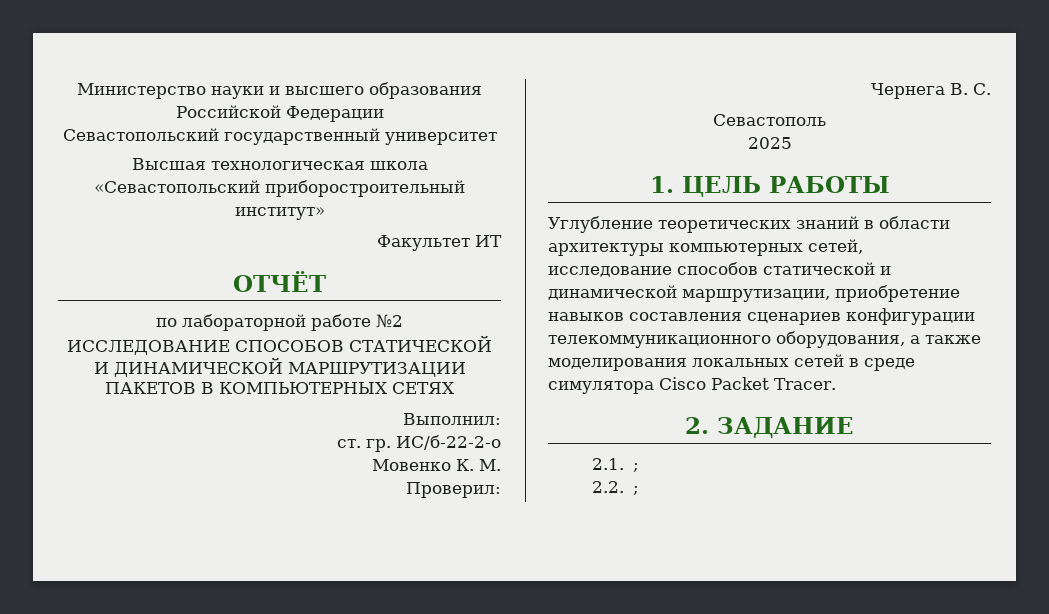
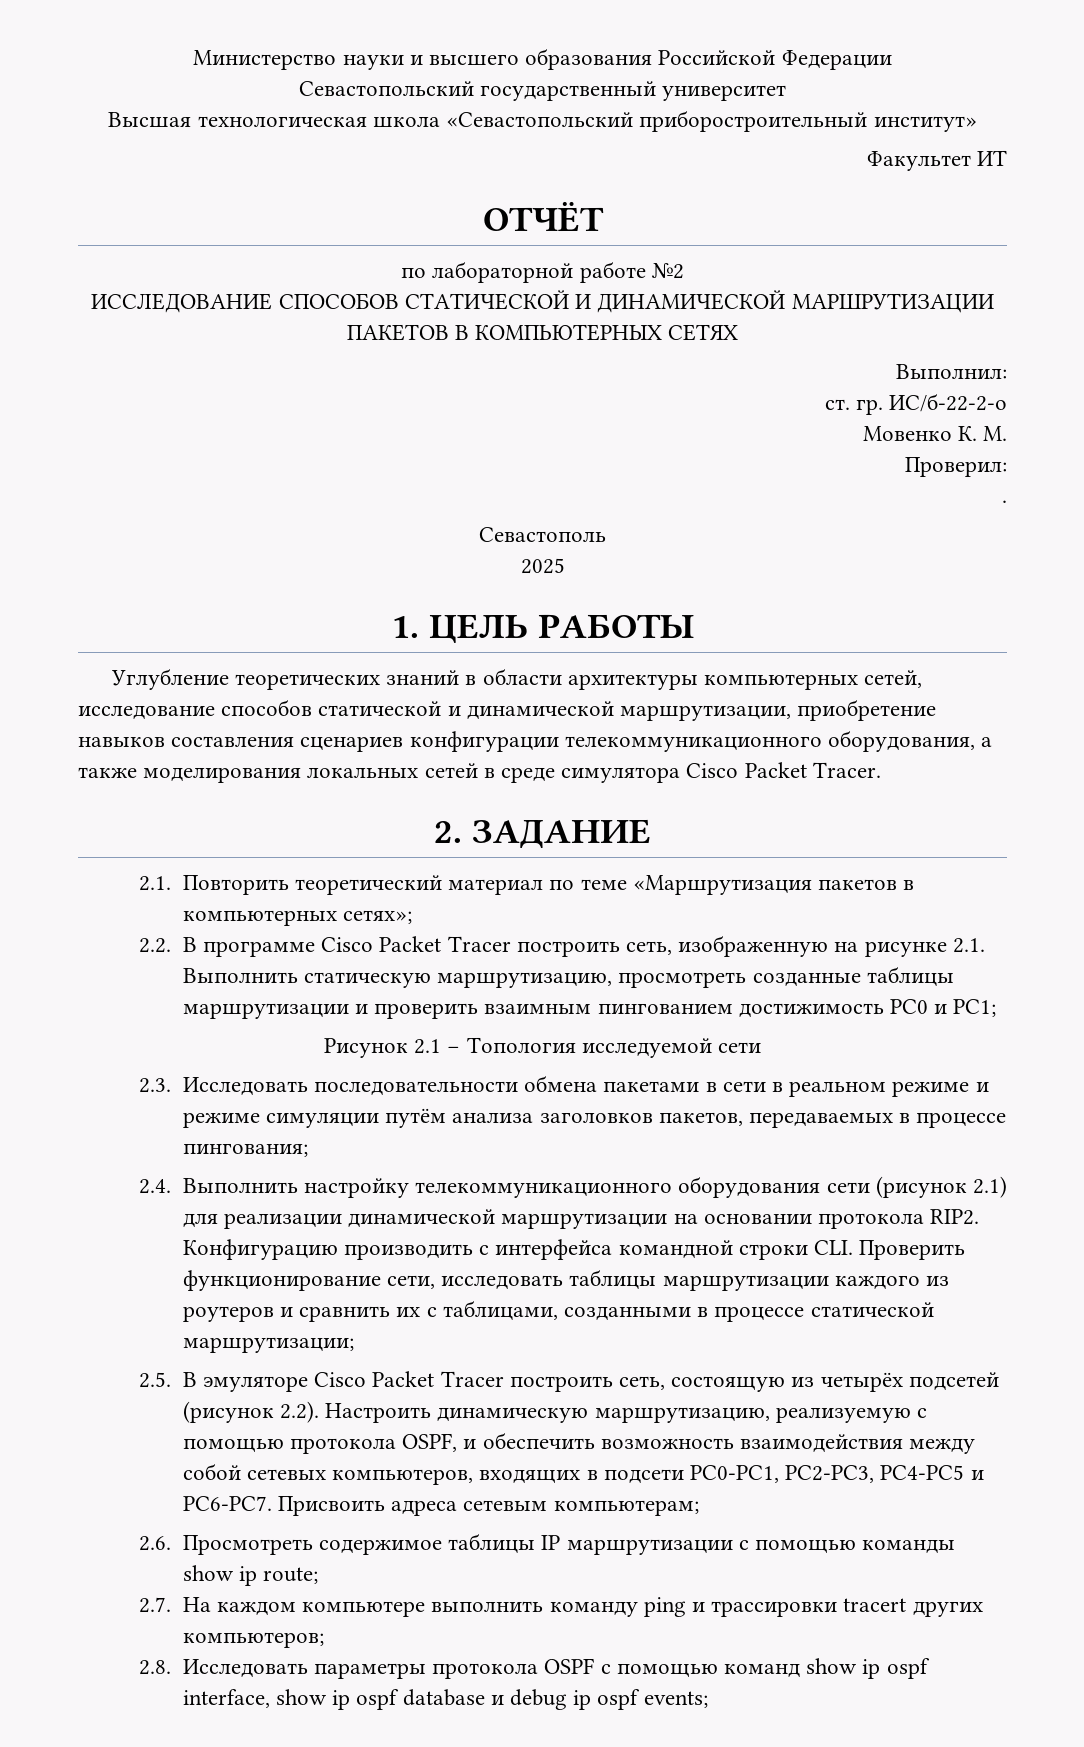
[871,83,991,99] Чернега В. С. -> [1002,500,1007,503] .
[632,463,639,472] [592,481,639,495] ; // 2.2. ; -> [182,875,915,895] [182,910,412,926] [139,935,985,957] [182,966,954,988] [182,999,997,1019] [323,1037,762,1058] [139,1075,989,1097] [182,1108,1007,1128] [182,1143,308,1157] [139,1176,1007,1198] [182,1209,980,1229] [182,1239,966,1260] [182,1269,949,1291] [182,1300,934,1322] [182,1337,354,1353] [139,1371,999,1392] [182,1401,927,1423] [182,1432,976,1454] [182,1463,984,1485] [182,1496,699,1516] [139,1533,956,1555] [182,1565,319,1586] [139,1597,983,1617] [182,1632,324,1648] [139,1658,930,1679] [182,1689,708,1710] Повторить теоретический материал по теме «Маршрутизация пакетов в компьютерных сетях»; // 2.2. В программе Cisco Packet Tracer построить сеть, изображенную на рисунке 2.1. Выполнить статическую маршрутизацию, просмотреть созданные таблицы маршрутизации и проверить взаимным пингованием достижимость РС0 и РС1; // Рисунок 2.1 − Топология исследуемой сети // 2.3. Исследовать последовательности обмена пакетами в сети в реальном режиме и режиме симуляции путём анализа заголовков пакетов, передаваемых в процессе пингования; // 2.4. Выполнить настройку телекоммуникационного оборудования сети (рисунок 2.1) для реализации динамической маршрутизации на основании протокола RIP2. Конфигурацию производить с интерфейса командной строки CLI. Проверить функционирование сети, исследовать таблицы маршрутизации каждого из роутеров и сравнить их с таблицами, созданными в процессе статической маршрутизации; // 2.5. В эмуляторе Cisco Packet Tracer построить сеть, состоящую из четырёх подсетей (рисунок 2.2). Настроить динамическую маршрутизацию, реализуемую с помощью протокола OSPF, и обеспечить возможность взаимодействия между собой сетевых компьютеров, входящих в подсети PC0-PC1, PC2-PC3, PC4-PC5 и PC6-PC7. Присвоить адреса сетевым компьютерам; // 2.6. Просмотреть содержимое таблицы IP маршрутизации с помощью команды show ip route; // 2.7. На каждом компьютере выполнить команду ping и трассировки tracert других компьютеров; // 2.8. Исследовать параметры протокола OSPF с помощью команд show ip ospf interface, show ip ospf database и debug ip ospf events;

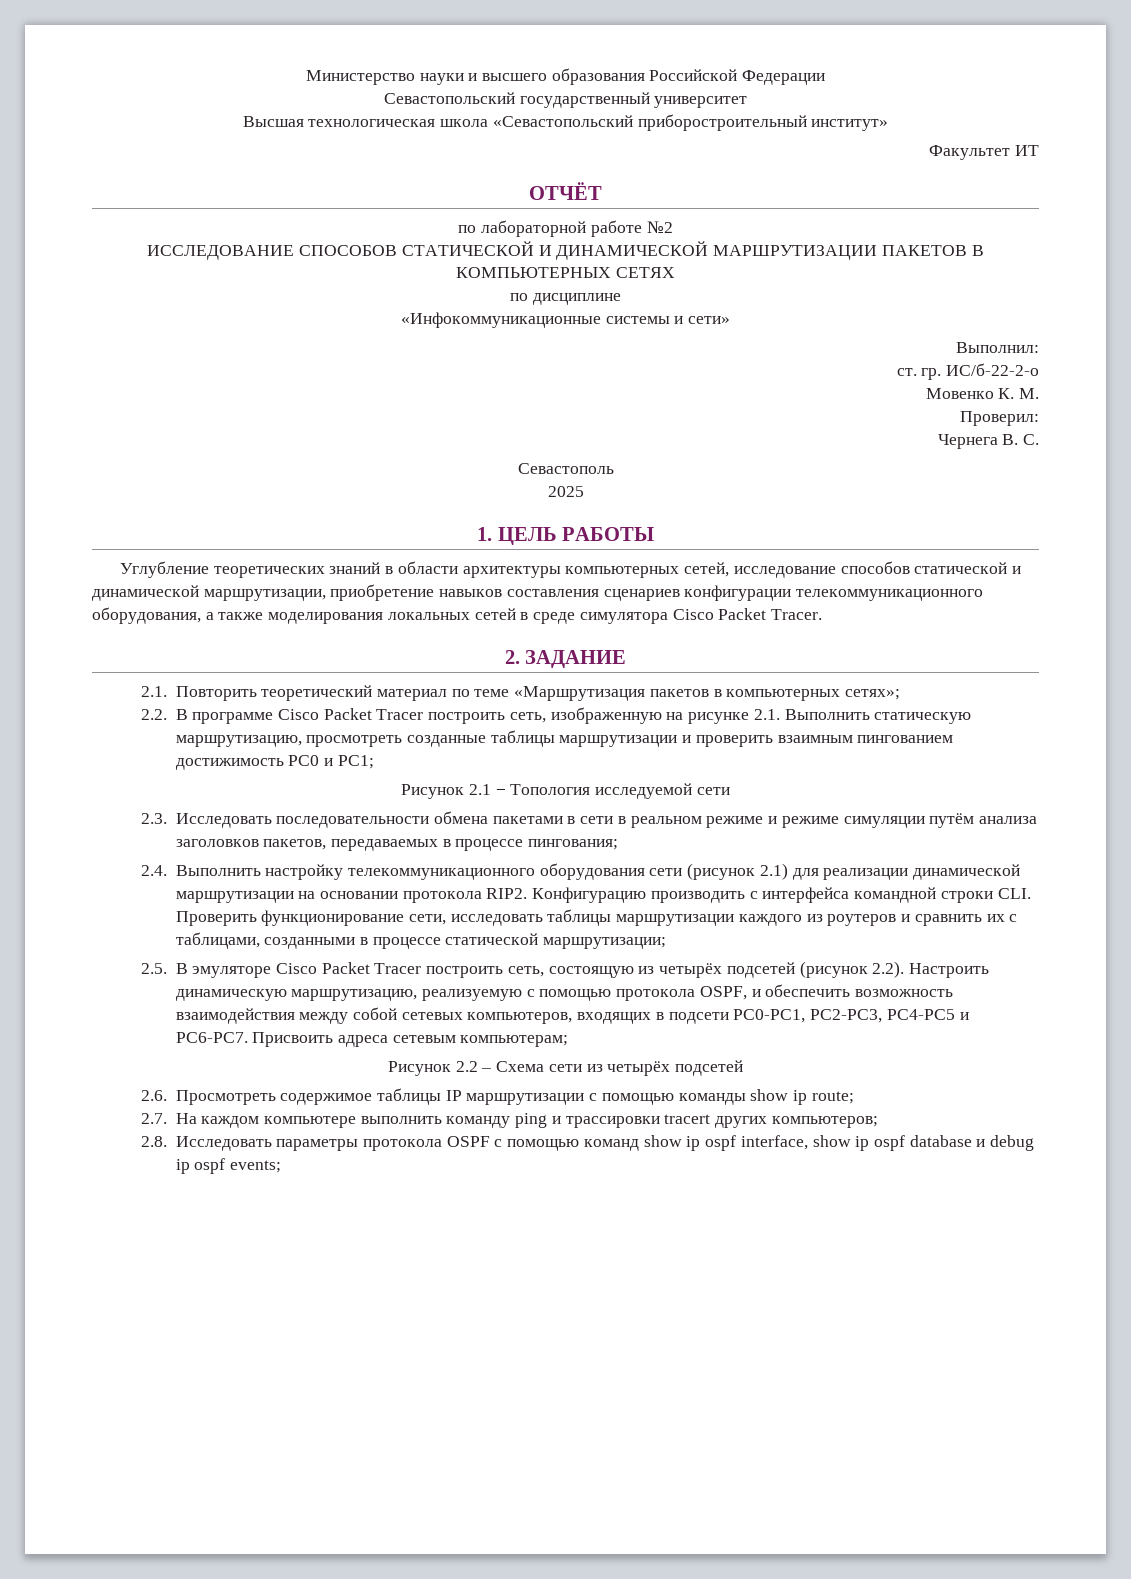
(739, 332) none -> [510,293,621,305] [400,312,731,328] // по дисциплине // «Инфокоммуникационные системы и сети»
[1002,500,1007,503] . -> [937,434,1039,449] Чернега В. С.
(699, 1508) none -> [387,1060,744,1076] // Рисунок 2.2 – Схема сети из четырёх подсетей

